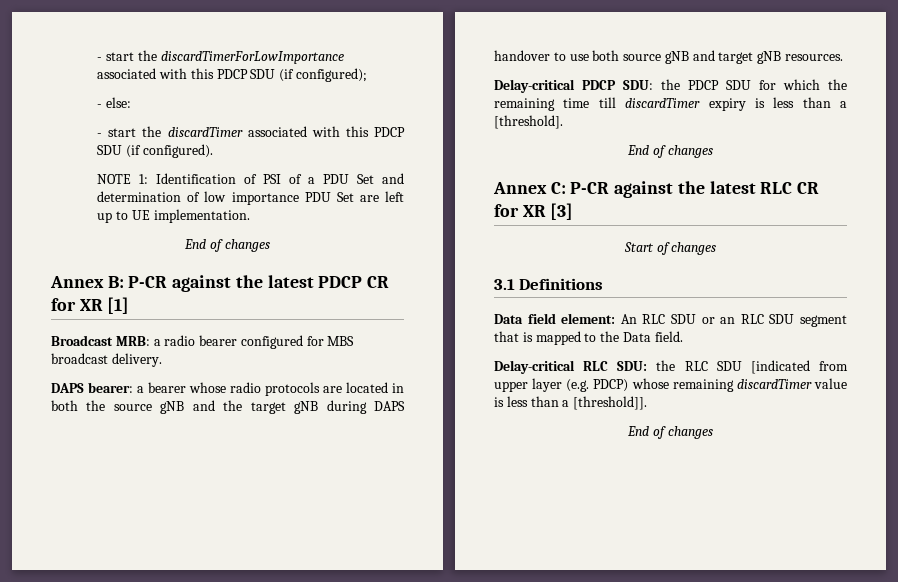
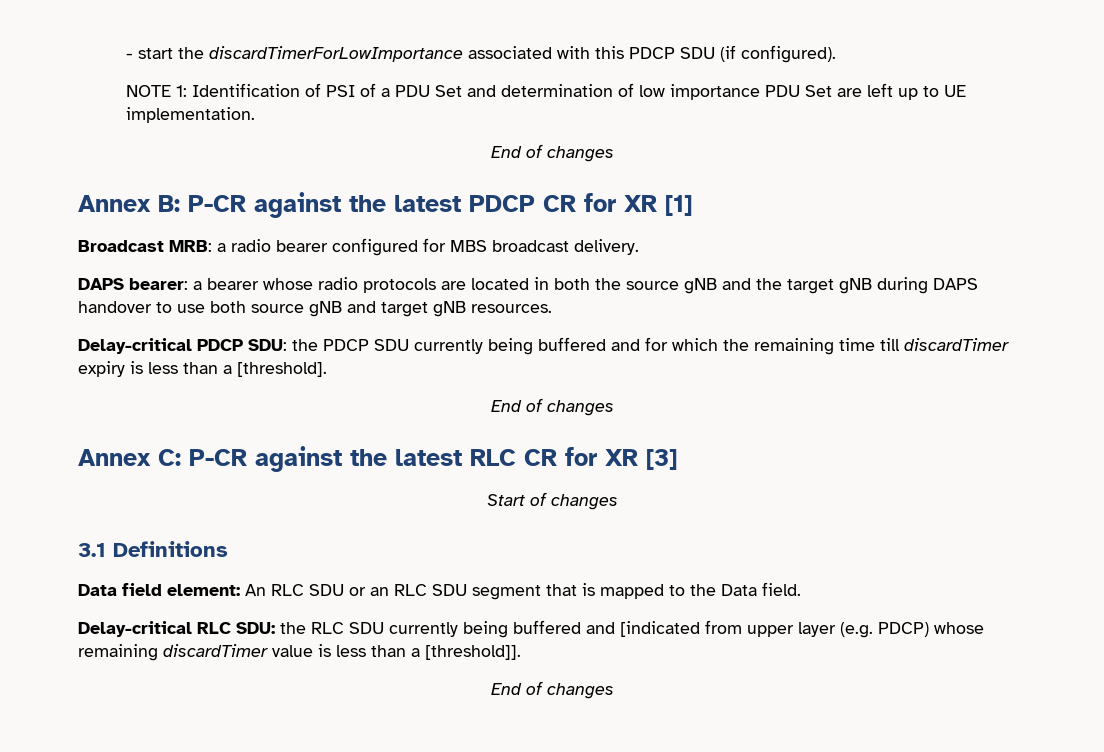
[295,68,367,82] [97,97,132,108] [97,126,405,137] [97,145,142,158] configured); // - else: // - start the discardTimer associated with this PDCP SDU (if -> (736, 53) none
(751, 85) none -> [414,337,640,355] currently being buffered and
(742, 366) none -> [389,620,615,638] currently being buffered and

